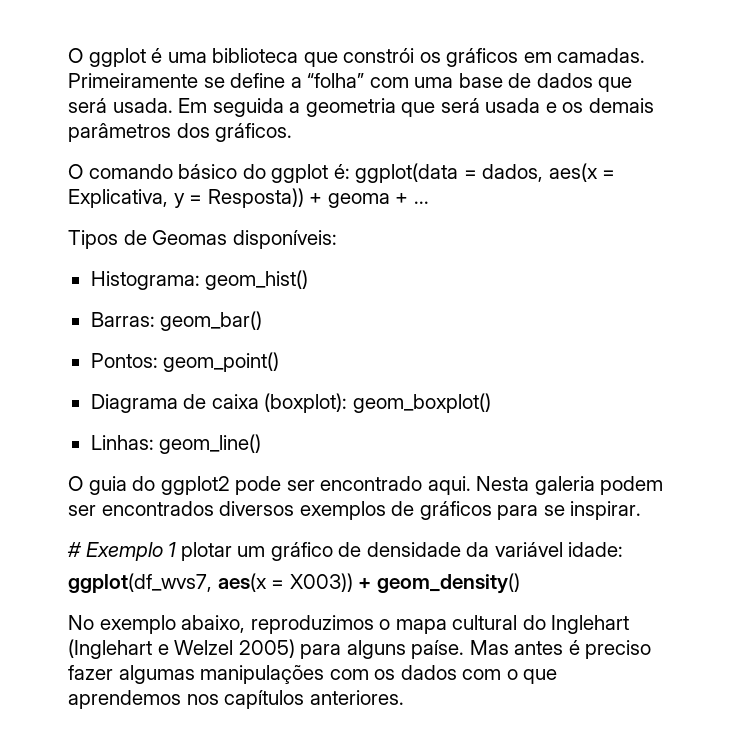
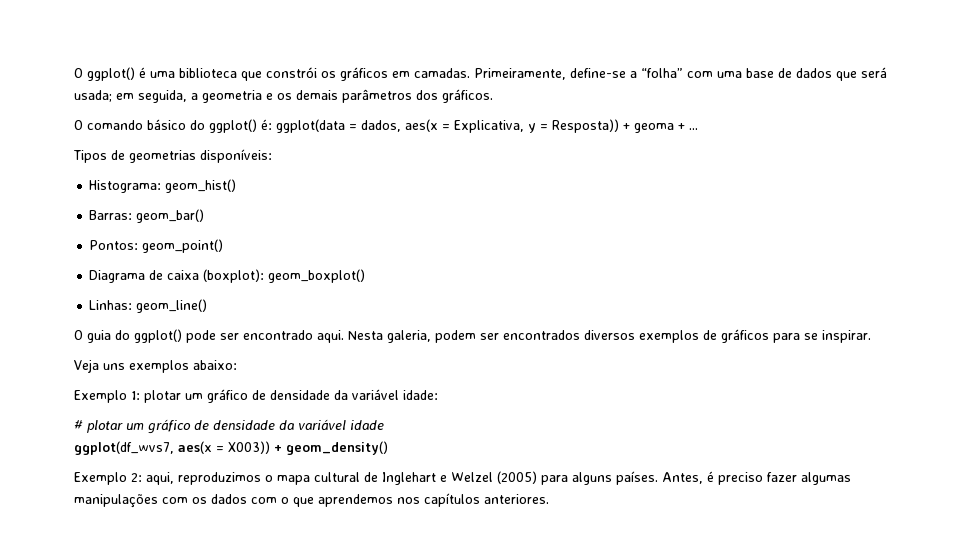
[68,48,146,67] O ggplot -> [74,67,135,81] O ggplot()
[68,73,286,88] Primeiramente se define -> [474,68,626,80] Primeiramente, define-se
[112,98,541,117] usada. Em seguida a geometria que será usada -> [74,90,262,103] usada; em seguida, a geometria
[271,164,329,183] ggplot -> [209,119,257,133] ggplot()
[152,230,228,245] Geomas -> [129,150,196,163] geometrias
[160,476,230,495] ggplot2 -> [134,329,182,343] ggplot()
[534,476,595,495] galeria -> [387,330,431,343] galeria,
[67,542,177,561] # Exemplo 1 -> [74,359,237,373] [74,390,140,403] Veja uns exemplos abaixo: // Exemplo 1:
(624, 549) none -> [74,419,384,434] // # plotar um gráfico de densidade da variável idade
[68,615,246,634] No exemplo abaixo, -> [74,472,174,485] Exemplo 2: aqui,
[522,615,630,634] [68,639,152,659] do Inglehart (Inglehart -> [364,472,436,485] de Inglehart
[238,639,295,658] 2005) -> [497,471,537,484] (2005)
[411,640,564,659] paíse. Mas antes -> [616,471,703,485] países. Antes,

